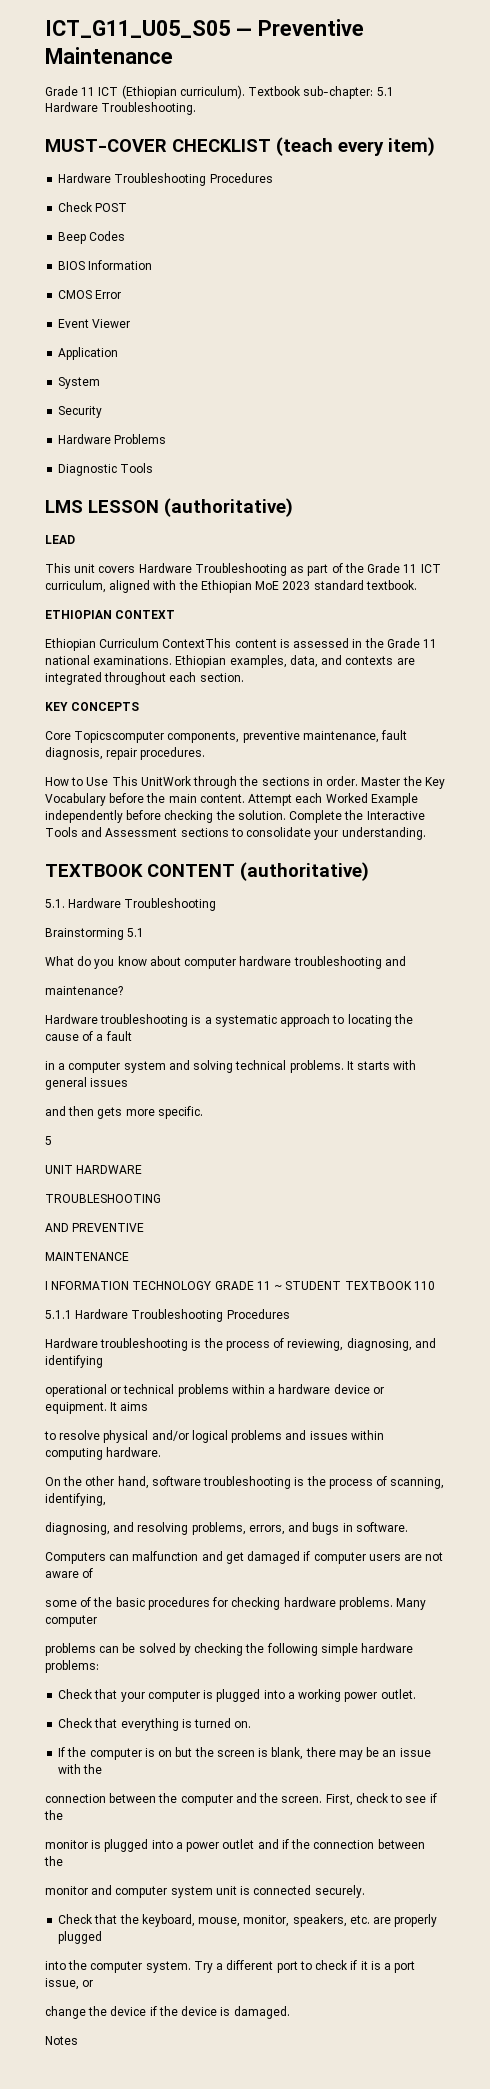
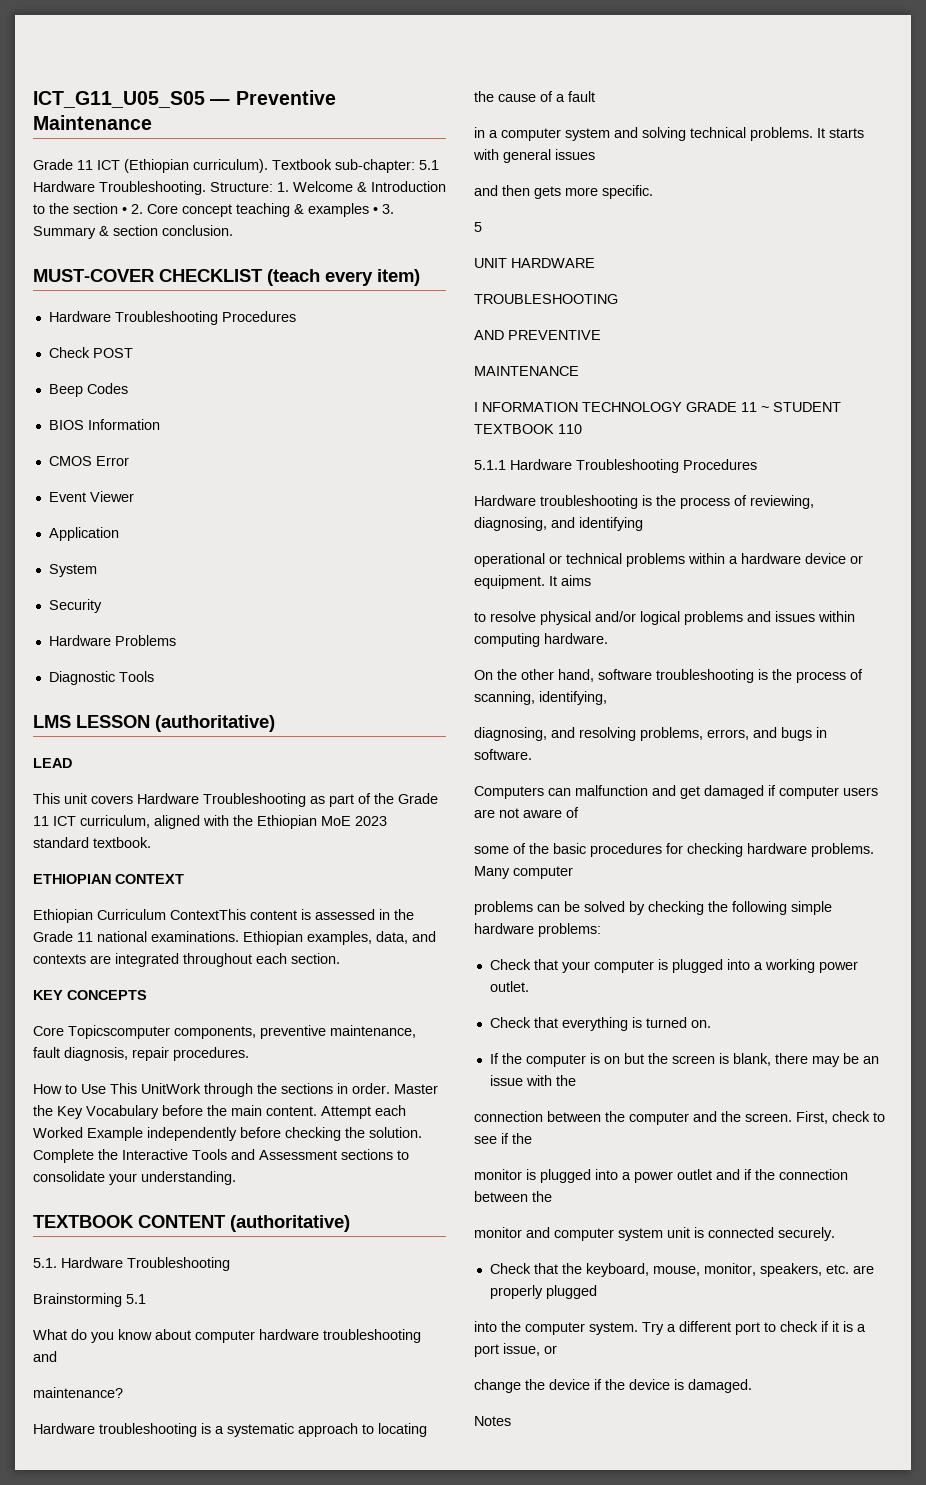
(197, 108) none -> [210,181,446,192] [33,203,394,217] [33,225,233,239] Structure: 1. Welcome & Introduction to the section • 2. Core concept teaching & examples • 3. Summary & section conclusion.

